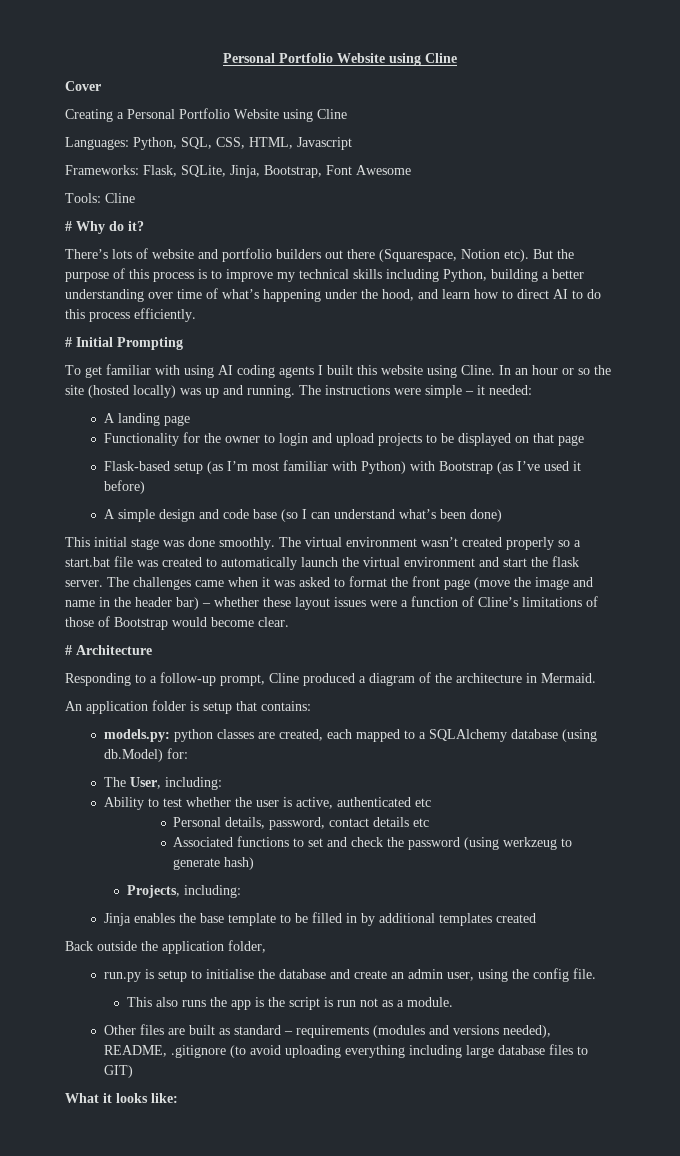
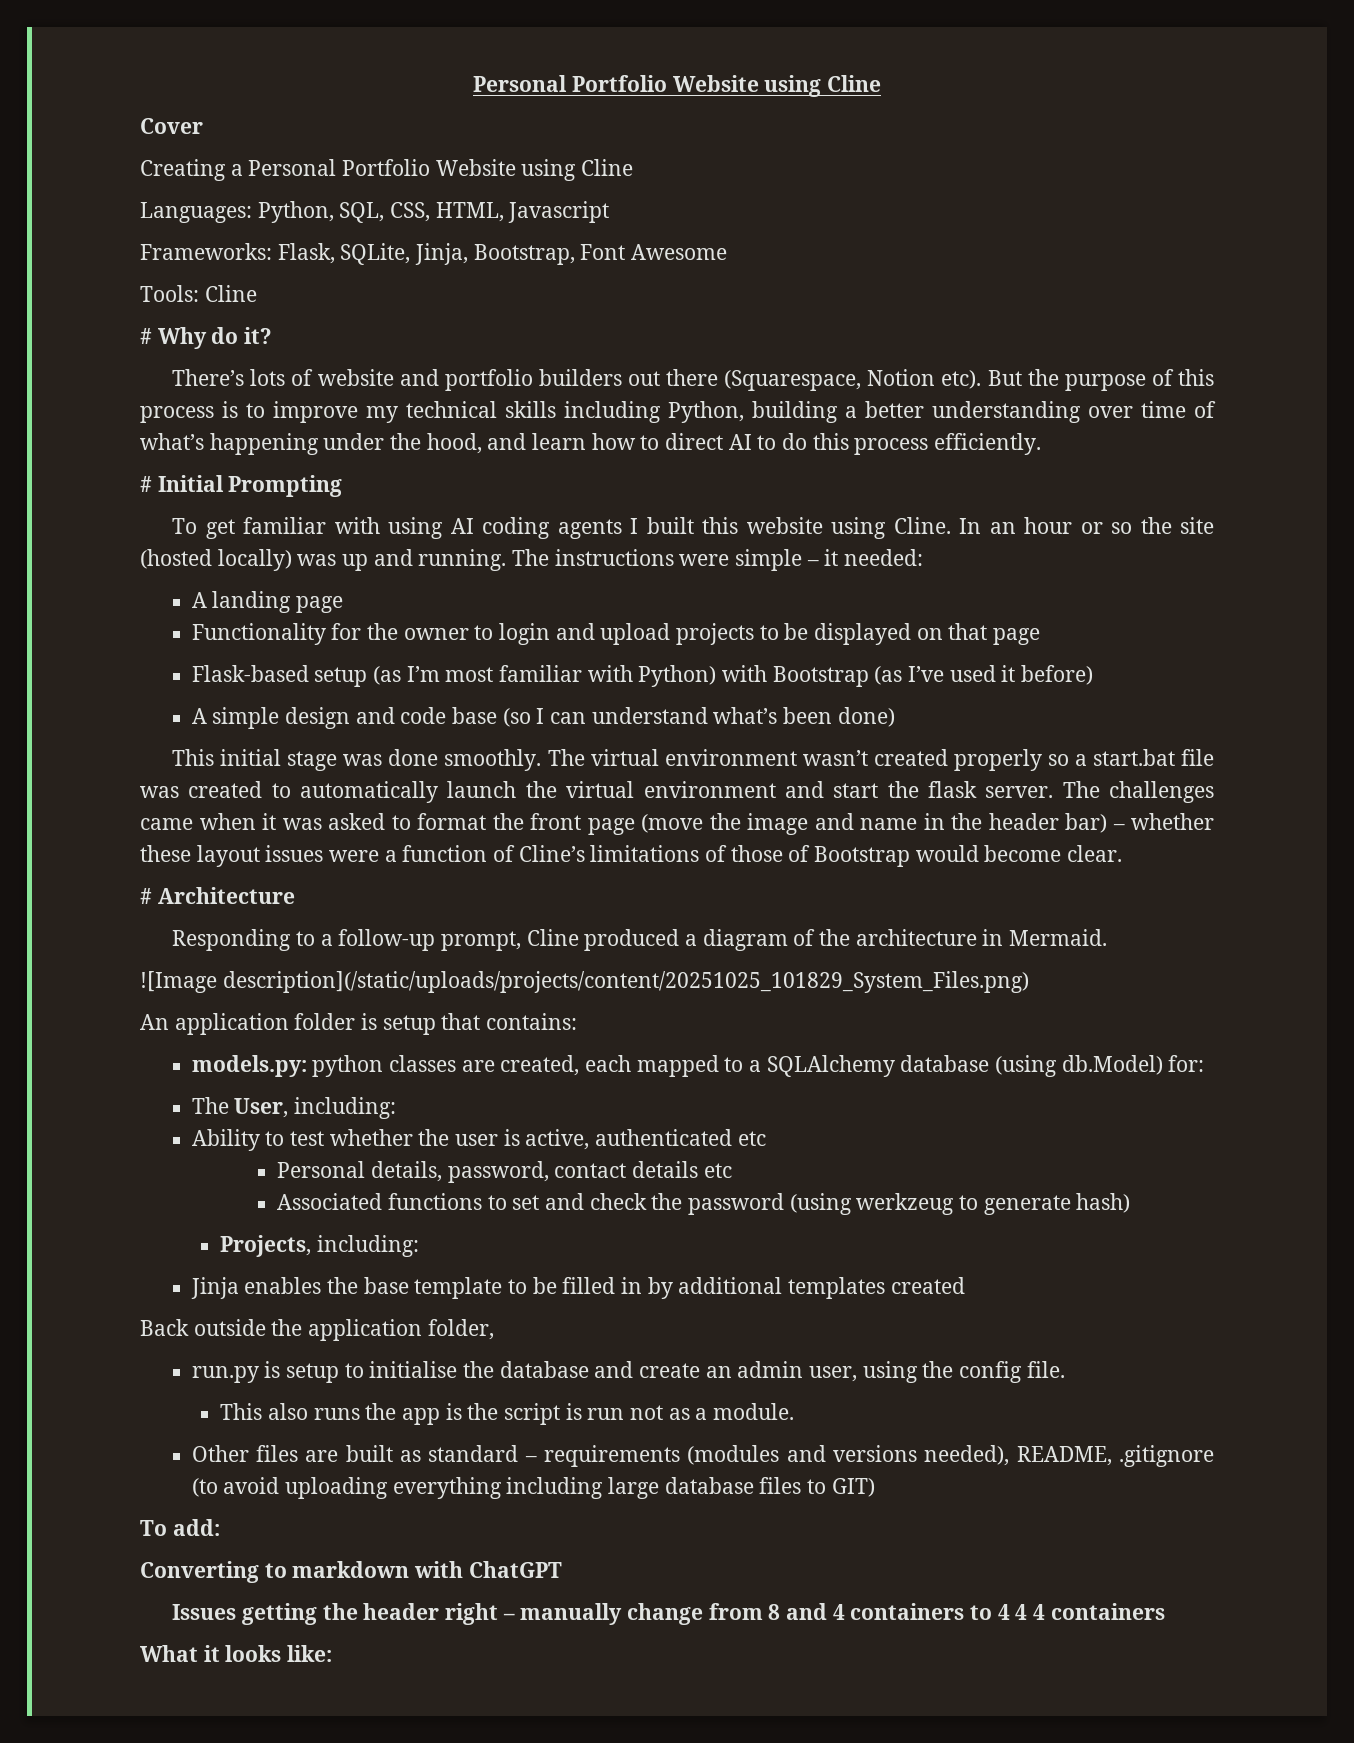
(596, 678) none -> [140,971,1029,993] // ![Image description](/static/uploads/projects/content/20251025_101829_System_Files.png)
(133, 1071) none -> [140,1519,220,1536] [140,1561,562,1583] [172,1603,1165,1625] // To add: // Converting to markdown with ChatGPT // Issues getting the header right – manually change from 8 and 4 containers to 4 4 4 containers

